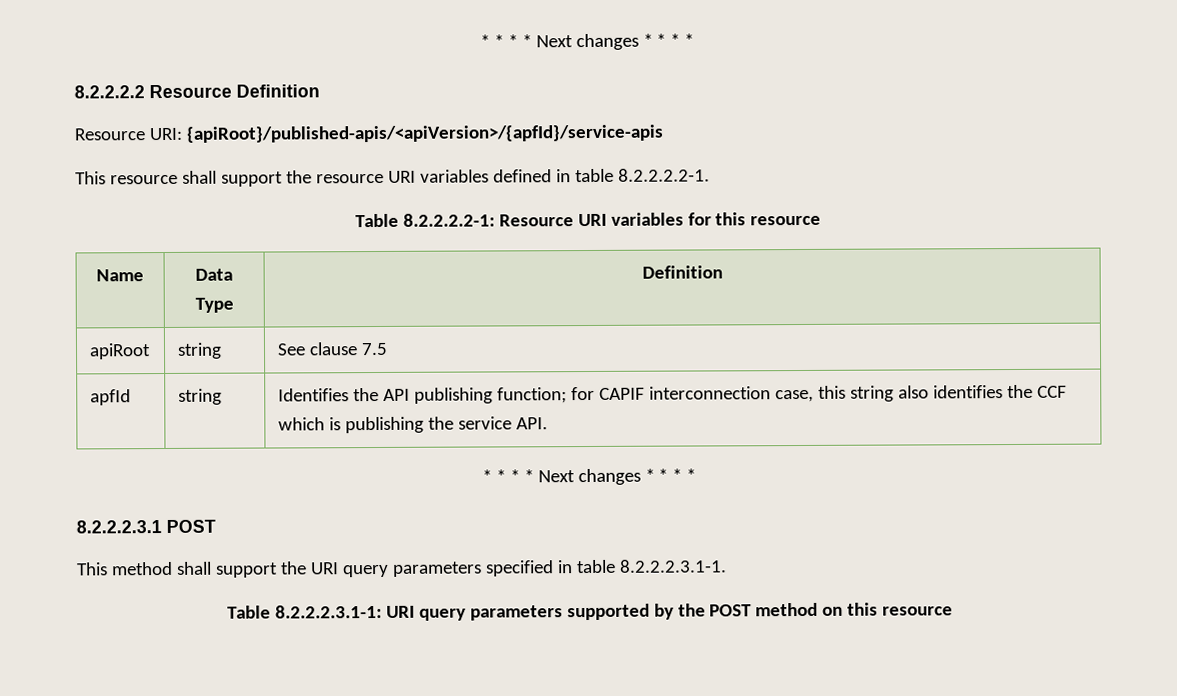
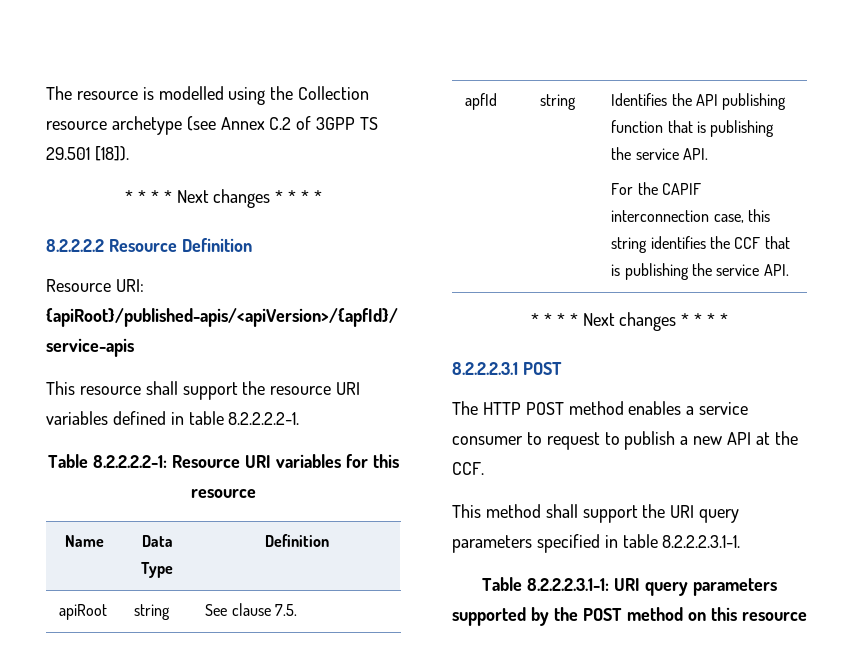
(479, 41) none -> [46,86,370,105] [46,116,379,135] [46,146,129,161] The resource is modelled using the Collection resource archetype (see Annex C.2 of 3GPP TS 29.501 [18]). //
[361,342,389,356] 7.5 -> [274,604,297,616] 7.5.
[497,386,596,404] function; for -> [611,120,775,137] [611,147,708,160] [611,182,658,195] function that is publishing the service API. // For the
[898,385,930,399] also -> (648, 245) none
[278,417,326,431] which -> [764,236,790,249] that
(216, 526) none -> [452,401,749,415] [452,431,798,450] [452,462,484,475] // The HTTP POST method enables a service consumer to request to publish a new API at the CCF.

